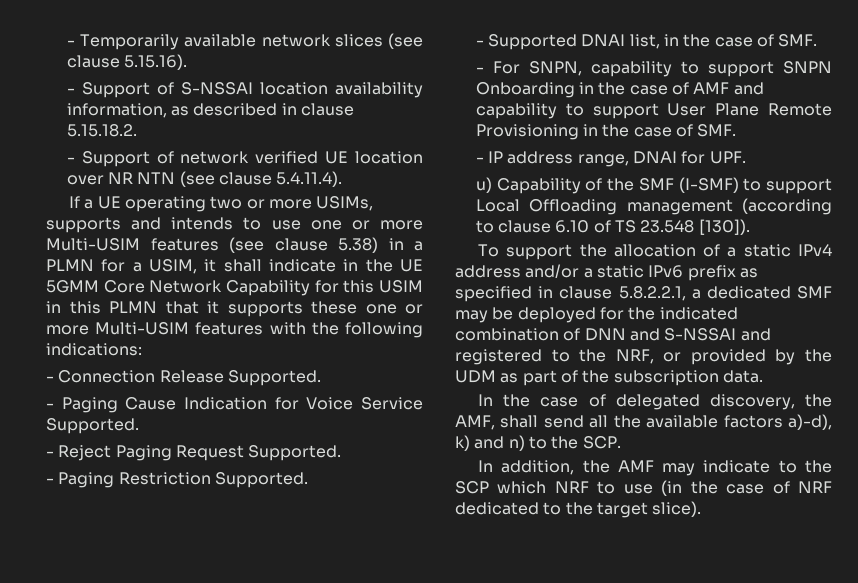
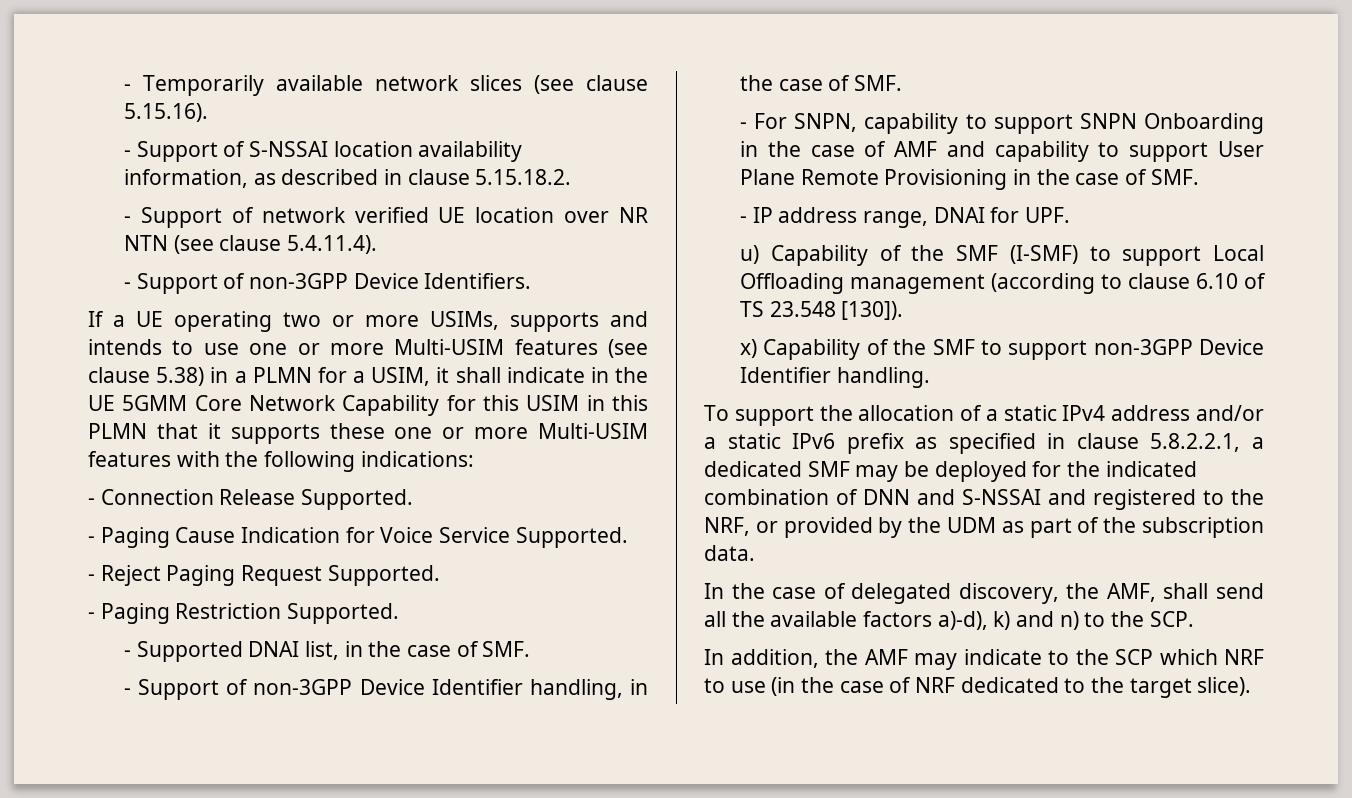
(343, 179) none -> [123,273,532,294] // - Support of non-3GPP Device Identifiers.
(818, 40) none -> [123,679,648,700] [739,75,903,91] // - Support of non-3GPP Device Identifier handling, in the case of SMF.
(750, 227) none -> [739,339,1264,360] [739,367,930,388] // x) Capability of the SMF to support non-3GPP Device Identifier handling.

